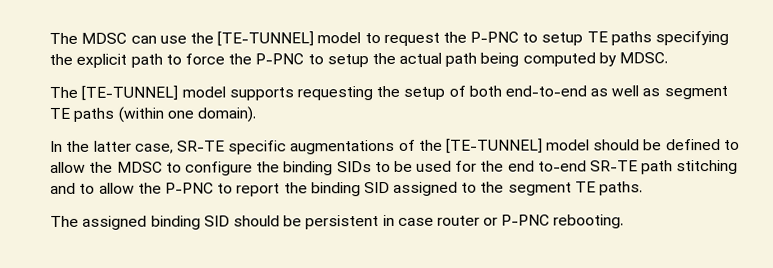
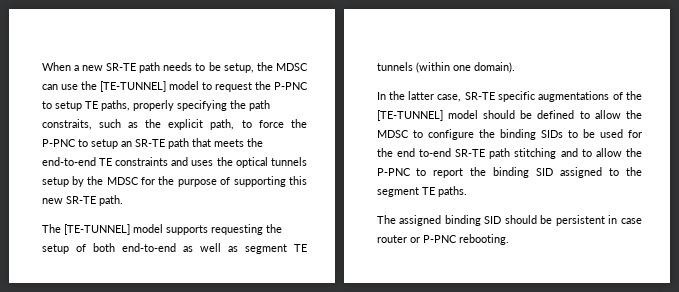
[49,32,79,44] The -> [41,62,273,73] When a new SR-TE path needs to be setup, the
[610,30,730,46] [49,53,163,68] paths specifying the explicit path -> [100,100,270,111] [41,119,235,130] paths, properly specifying the path constraits, such as the explicit path,
[371,52,669,67] the actual path being computed by MDSC. -> [120,138,263,149] [41,157,307,168] [41,176,307,187] [41,195,123,206] an SR-TE path that meets the end-to-end TE constraints and uses the optical tunnels setup by the MDSC for the purpose of supporting this new SR-TE path.
[73,107,115,122] paths -> [376,62,413,71] tunnels

